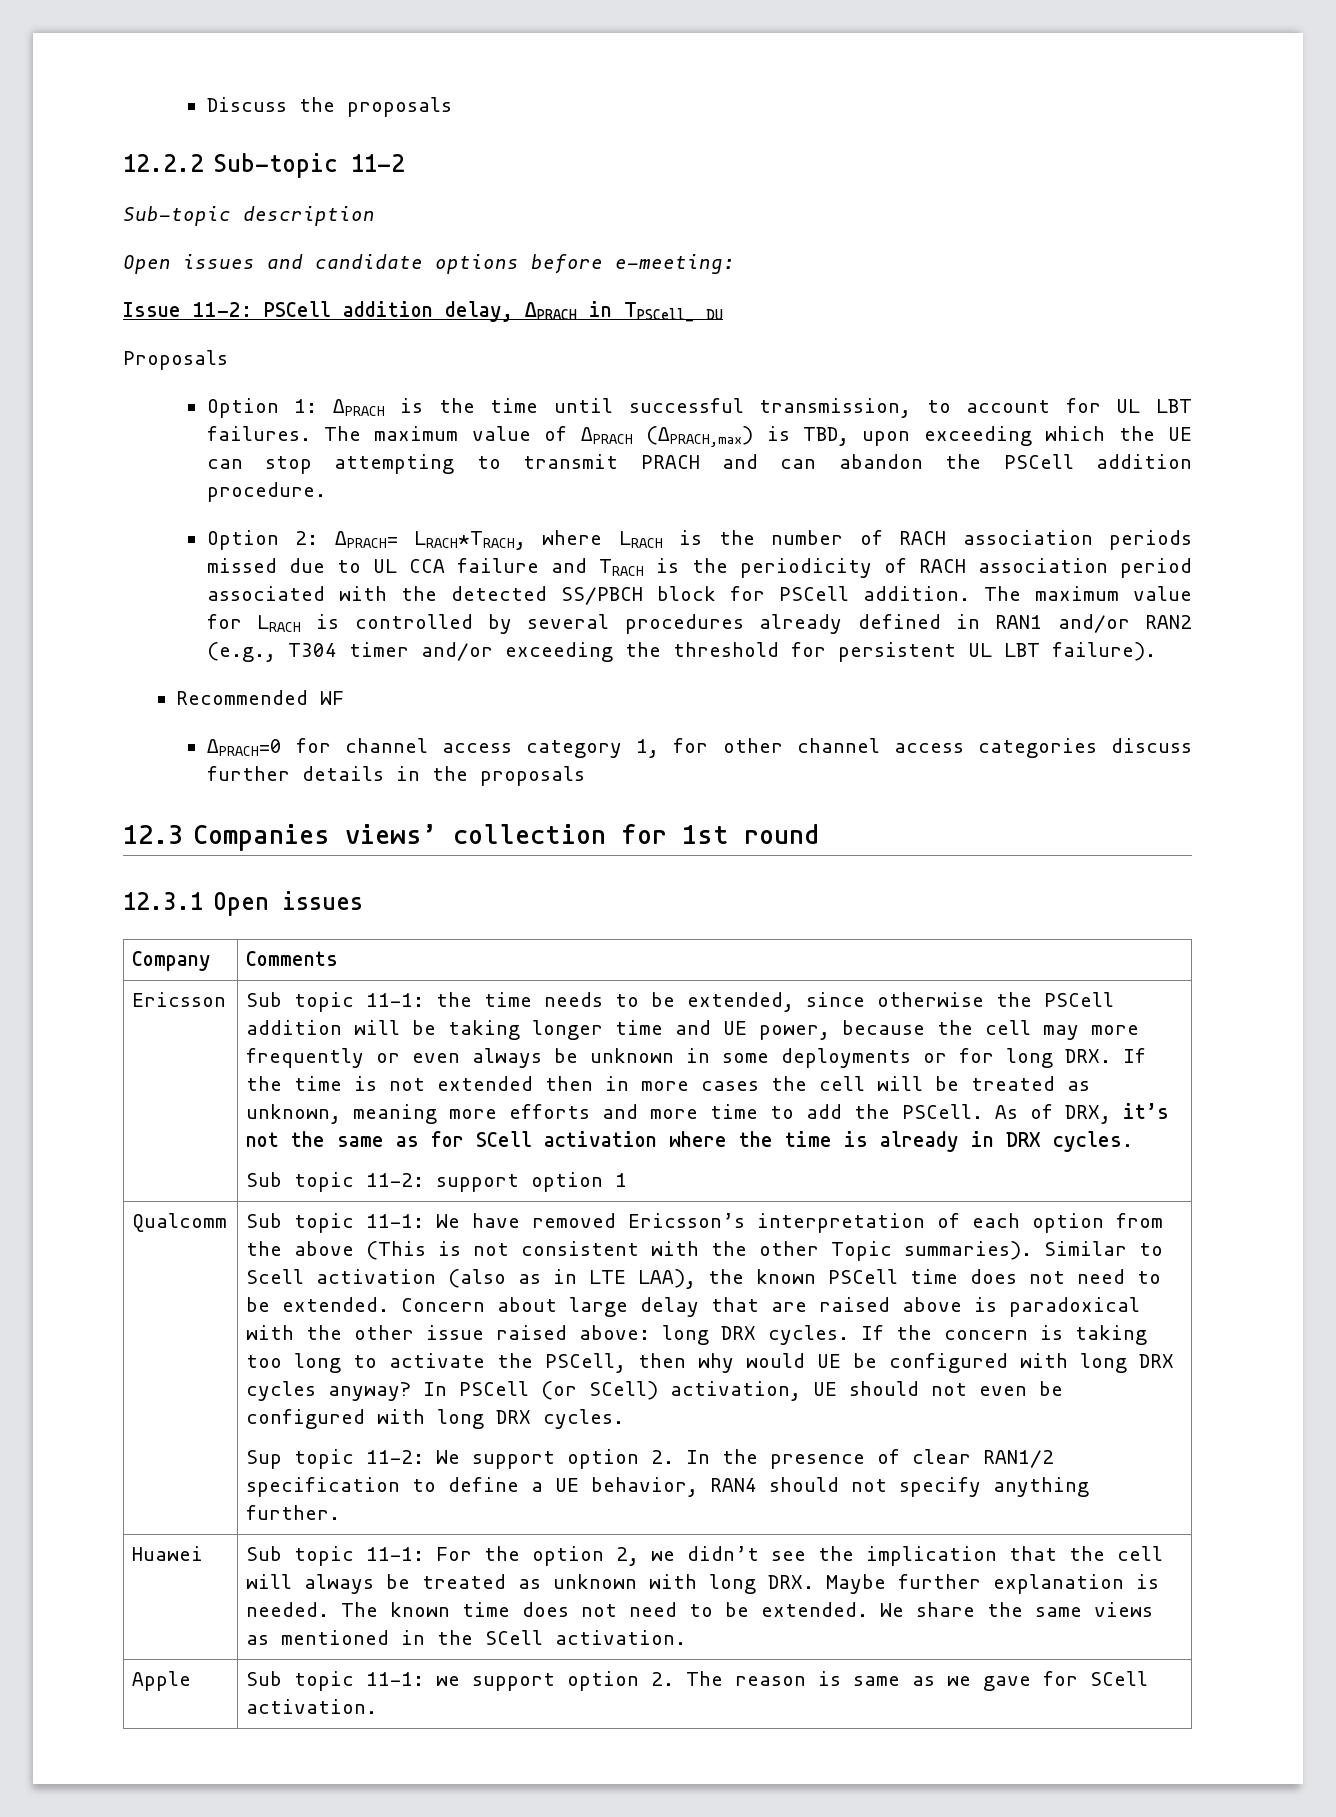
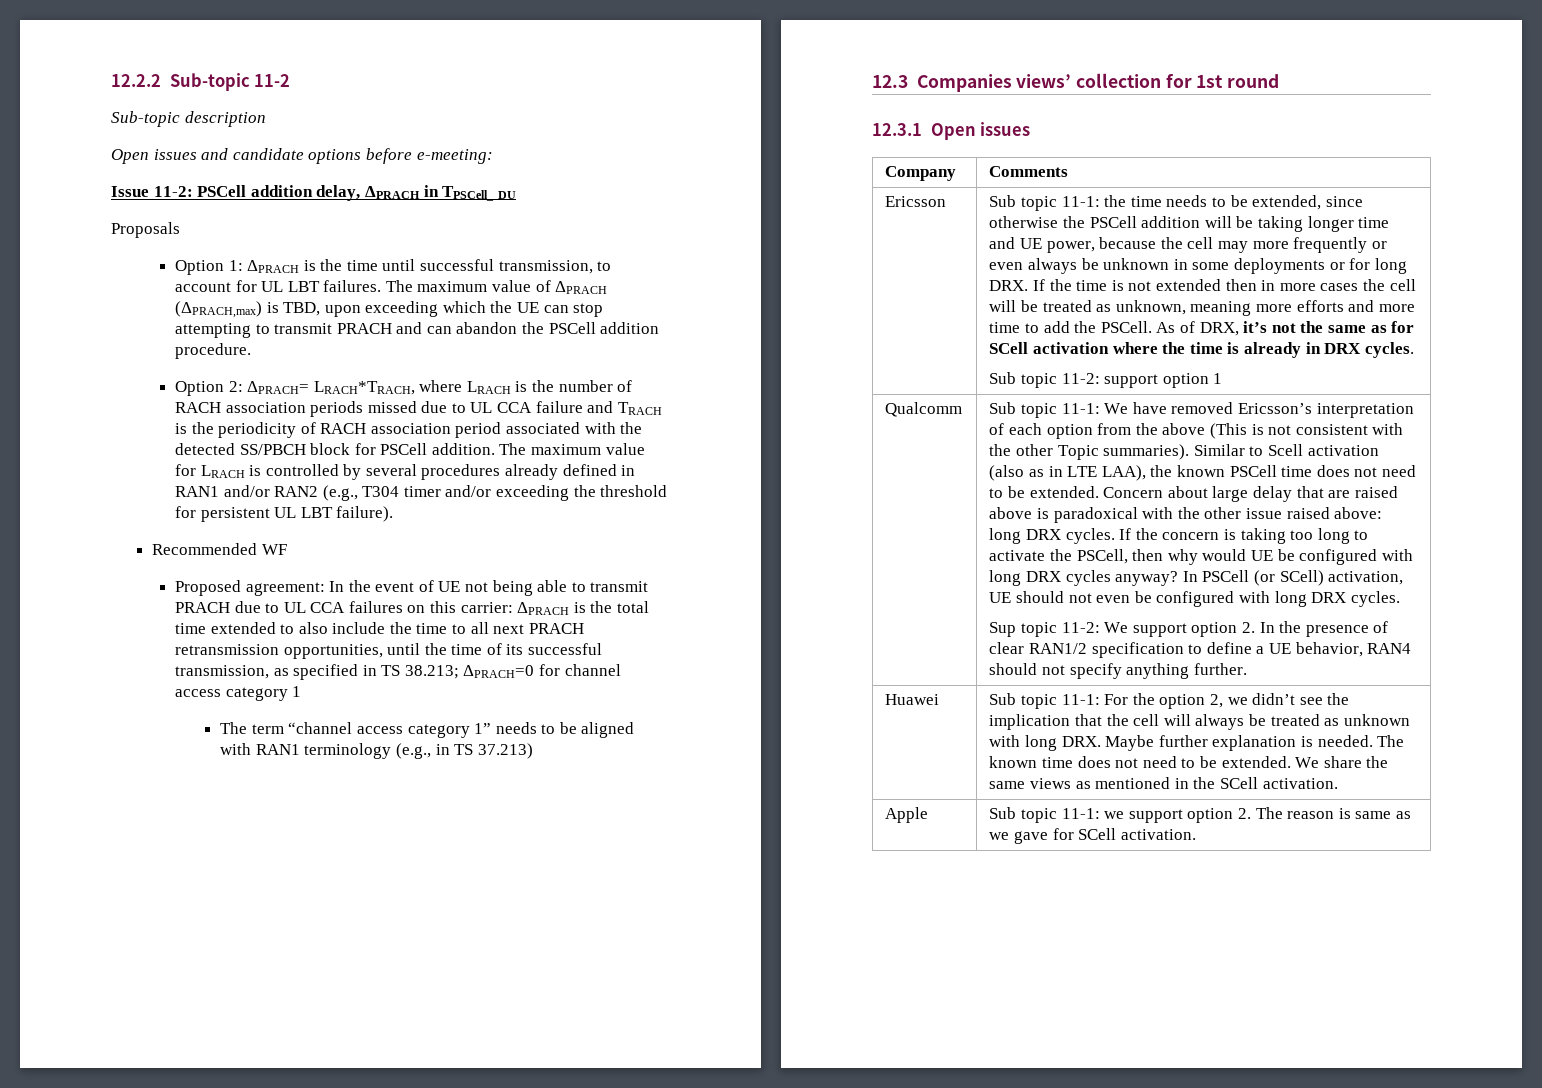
[206,97,452,117] Discuss the proposals // -> (111, 80) none
(345, 698) none -> [174,580,649,596] [174,601,650,615] [174,622,584,634] [174,643,603,659] [174,664,459,680] Proposed agreement: In the event of UE not being able to transmit PRACH due to UL CCA failures on this carrier: ΔPRACH is the total time extended to also include the time to all next PRACH retransmission opportunities, until the time of its successful transmission, as specified in TS 38.213;
[636,738,1192,758] [206,766,585,786] 1, for other channel access categories discuss further details in the proposals -> [292,686,302,697] [220,722,635,738] [220,743,533,759] 1 // The term “channel access category 1” needs to be aligned with RAN1 terminology (e.g., in TS 37.213)

